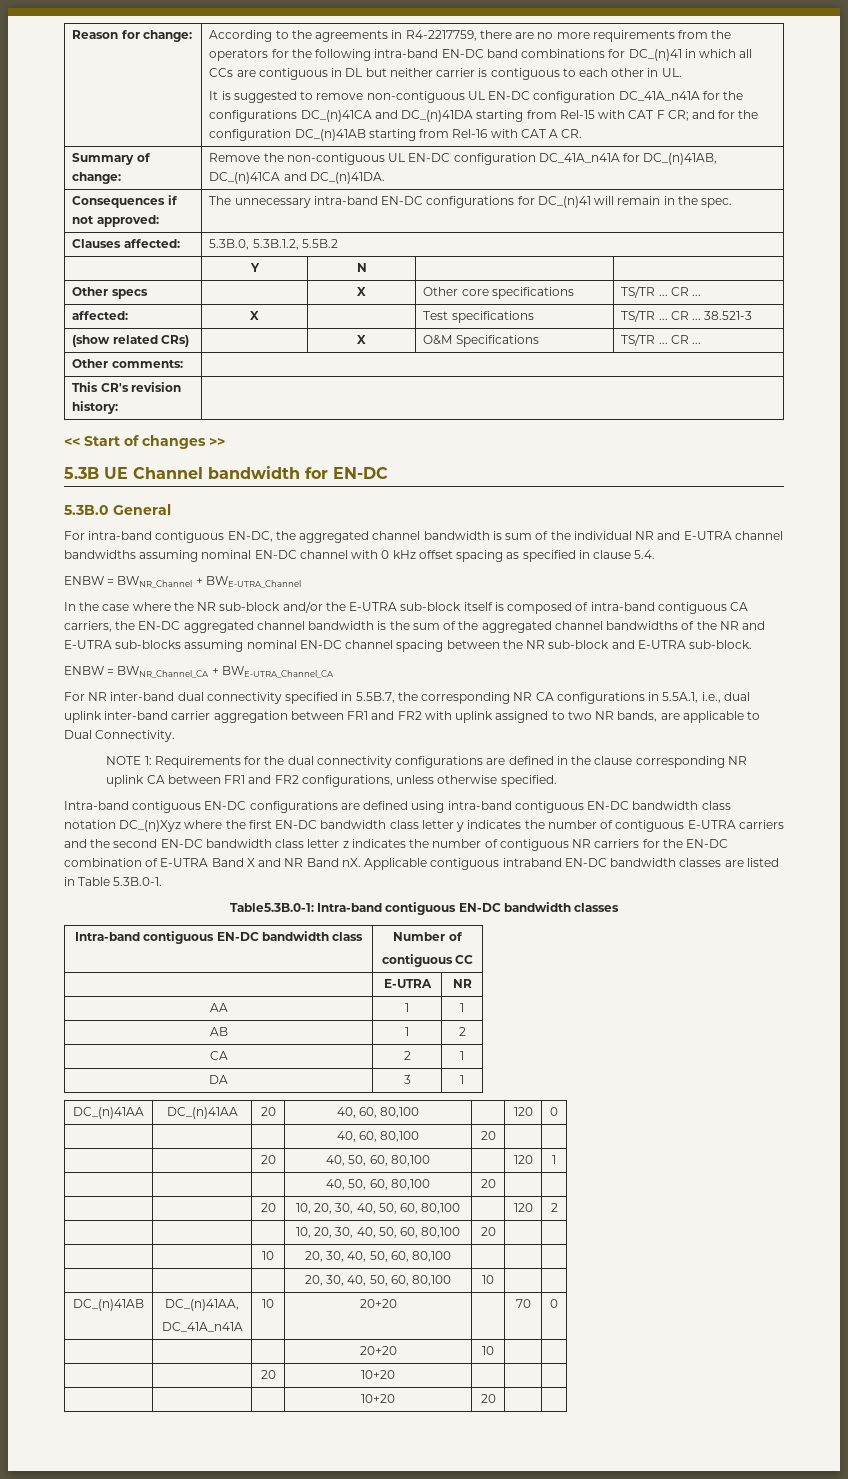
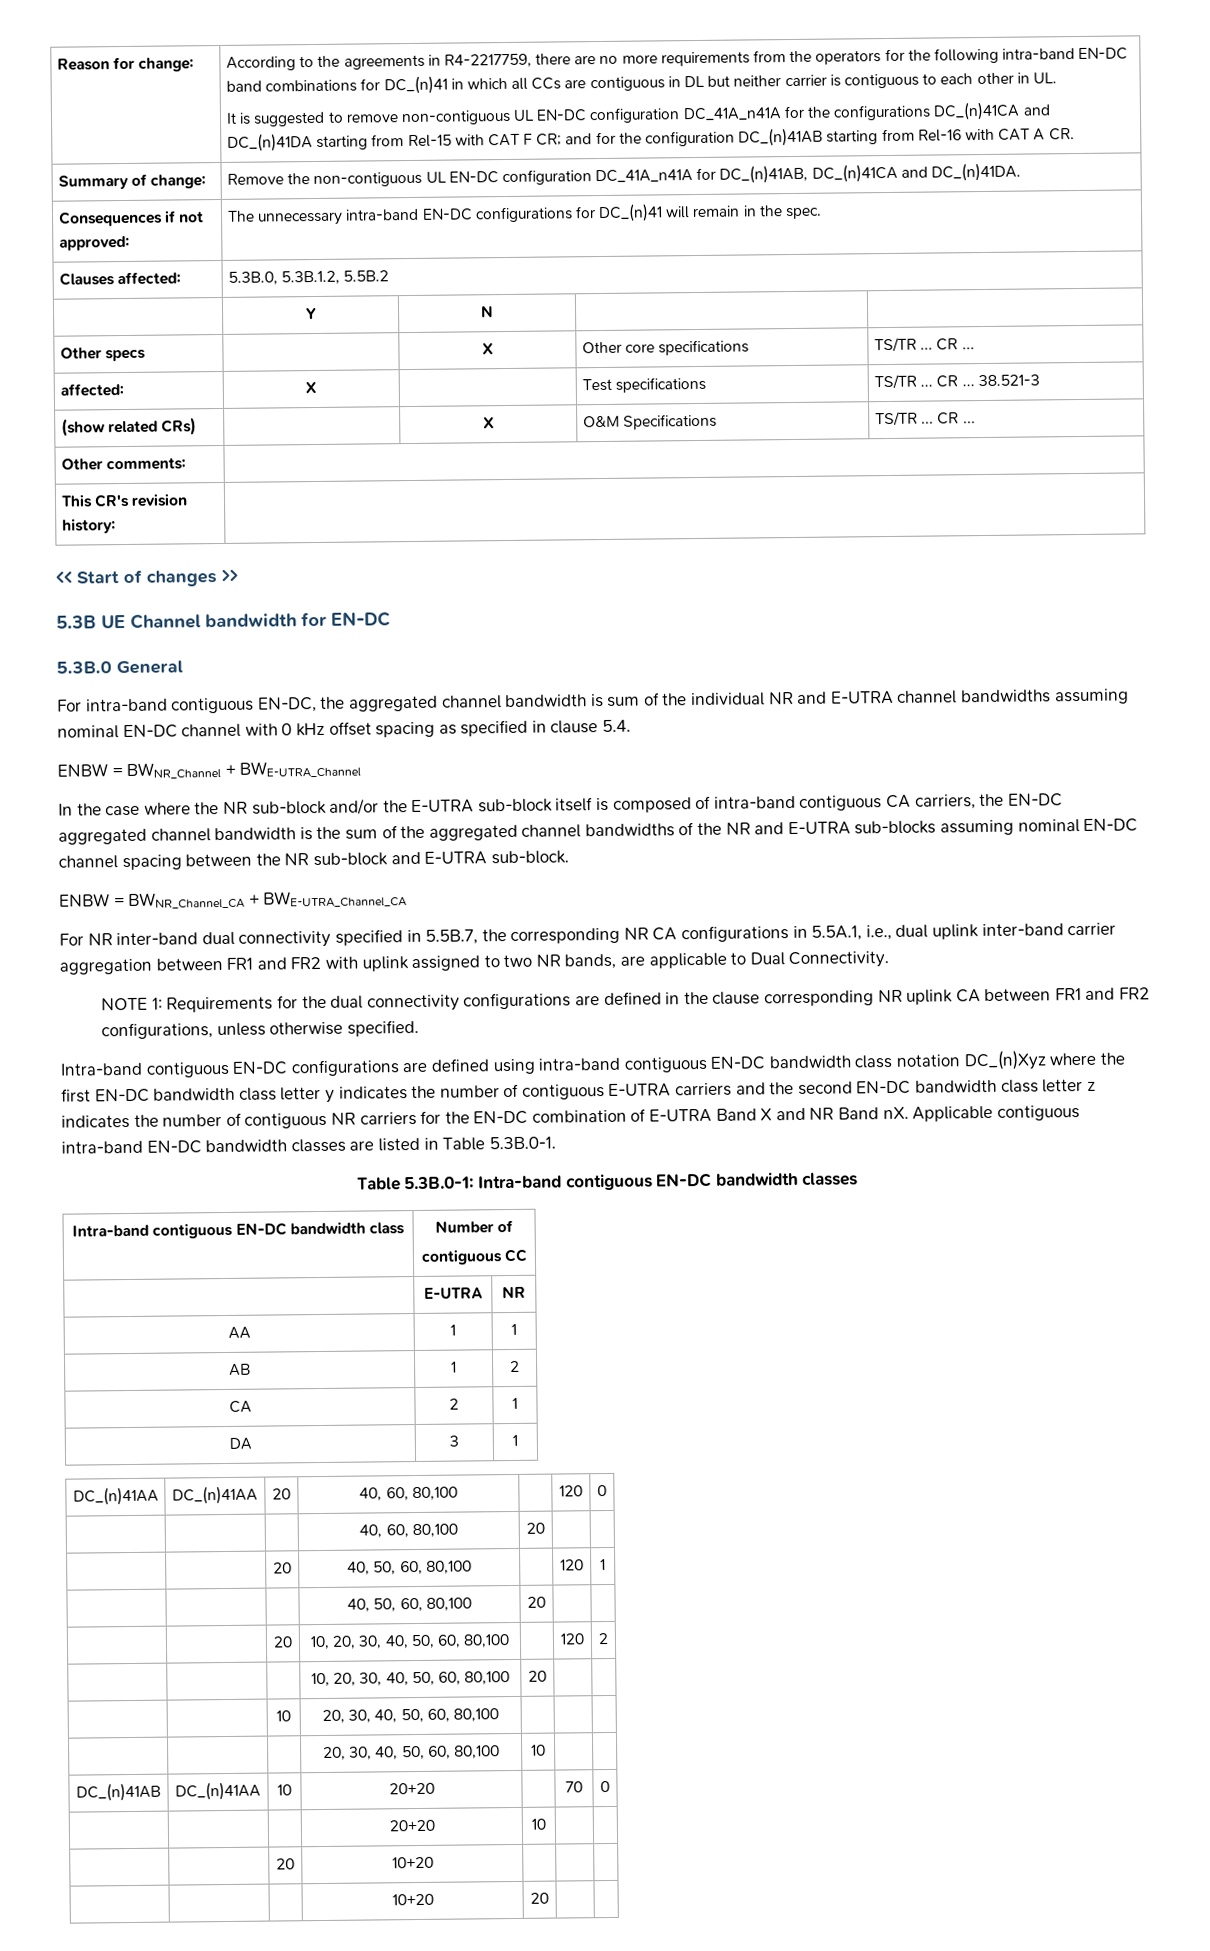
[502,858,562,867] intraband -> [61,1140,143,1154] intra-band
[229,903,314,912] Table5.3B.0-1: -> [356,1176,475,1191] Table 5.3B.0-1:
[165,1299,239,1311] [161,1322,243,1332] DC_(n)41AA, // DC_41A_n41A -> [175,1781,261,1801] DC_(n)41AA

